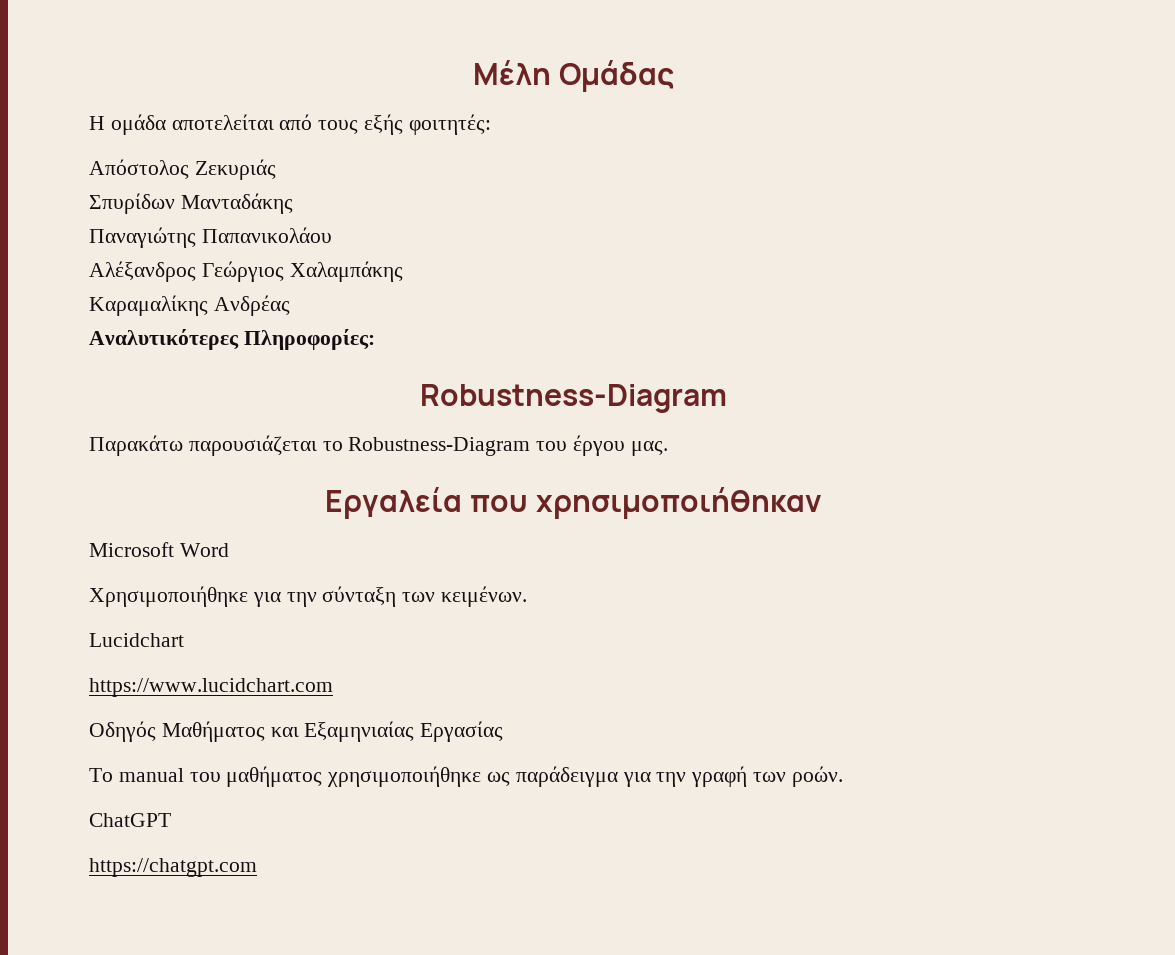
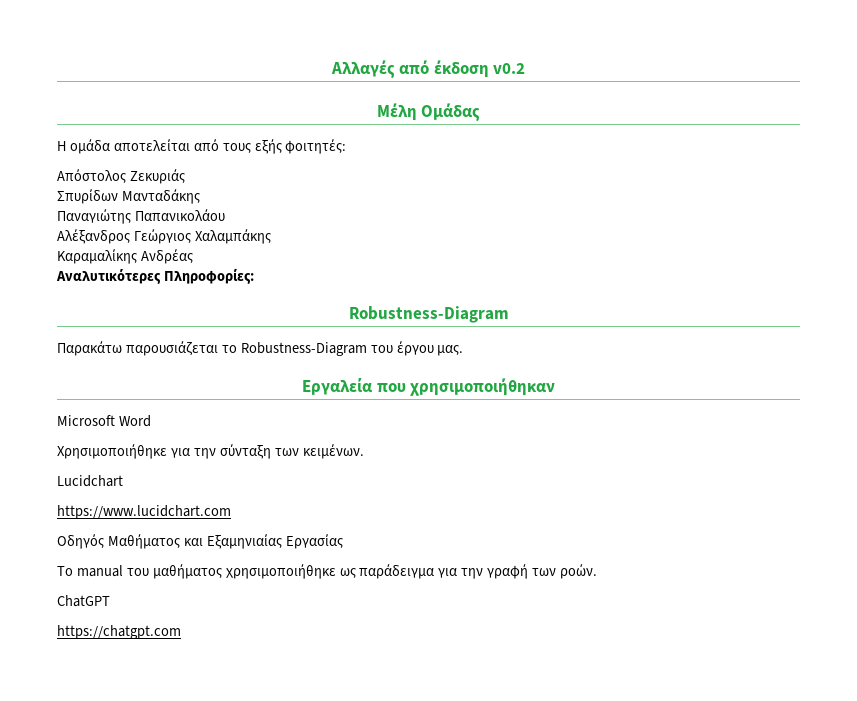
(472, 72) none -> [330,60,526,78] Αλλαγές από έκδοση v0.2 //

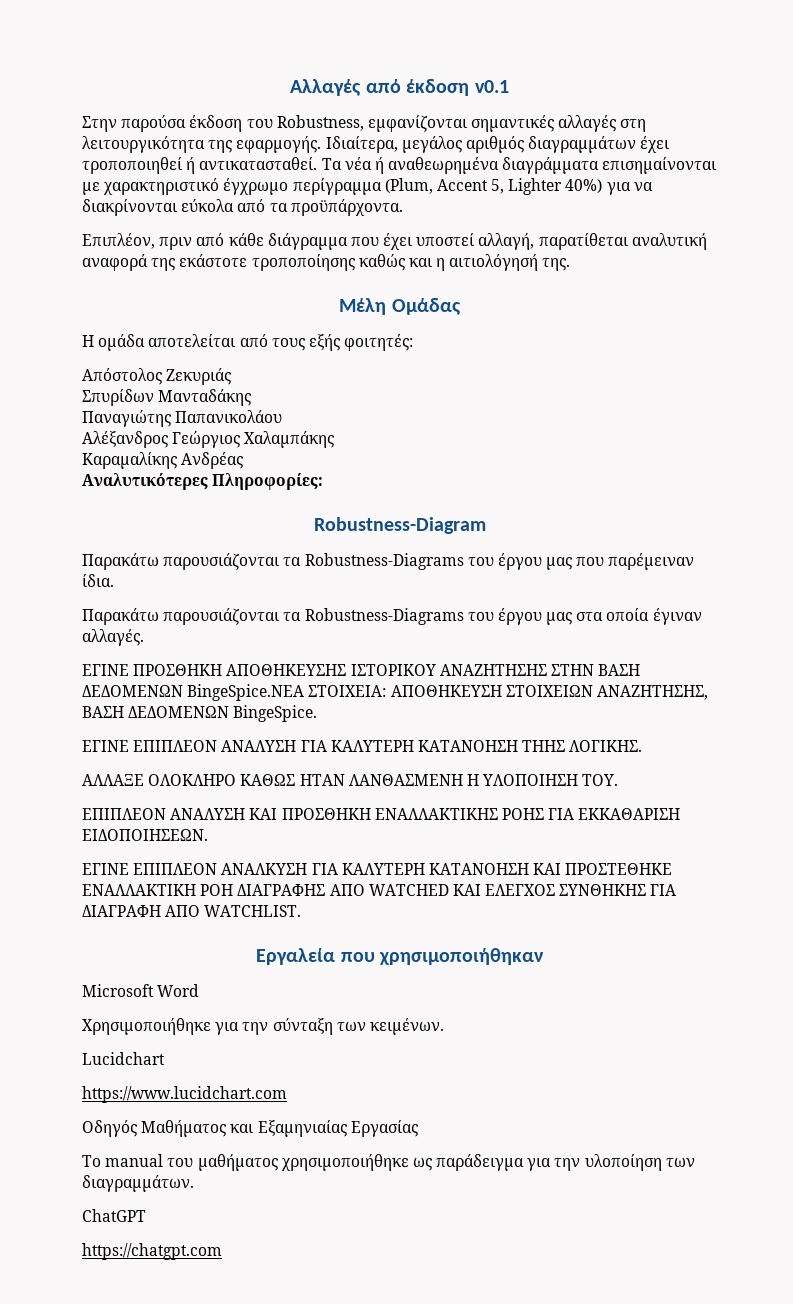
[493,63,526,74] v0.2 -> [474,80,509,93] [82,115,647,132] [82,136,671,153] [82,157,718,174] [82,178,653,195] [82,199,403,216] [82,233,707,250] [82,254,571,271] v0.1 // Στην παρούσα έκδοση του Robustness, εμφανίζονται σημαντικές αλλαγές στη λειτουργικότητα της εφαρμογής. Ιδιαίτερα, μεγάλος αριθμός διαγραμμάτων έχει τροποποιηθεί ή αντικατασταθεί. Τα νέα ή αναθεωρημένα διαγράμματα επισημαίνονται με χαρακτηριστικό έγχρωμο περίγραμμα (Plum, Accent 5, Lighter 40%) για να διακρίνονται εύκολα από τα προϋπάρχοντα. // Επιπλέον, πριν από κάθε διάγραμμα που έχει υποστεί αλλαγή, παρατίθεται αναλυτική αναφορά της εκάστοτε τροποποίησης καθώς και η αιτιολόγησή της.
[125,341,464,356] παρουσιάζεται το Robustness-Diagram του έργου μας. -> [163,553,695,570] [82,574,114,587] [82,608,702,625] [82,629,144,646] [82,664,641,676] [82,684,708,701] [82,705,318,722] [82,740,643,752] [82,774,619,786] [82,808,681,820] [82,829,208,841] [82,863,673,875] [82,884,677,896] [82,905,302,917] παρουσιάζονται τα Robustness-Diagrams του έργου μας που παρέμειναν ίδια. // Παρακάτω παρουσιάζονται τα Robustness-Diagrams του έργου μας στα οποία έγιναν αλλαγές. // ΕΓΙΝΕ ΠΡΟΣΘΗΚΗ ΑΠΟΘΗΚΕΥΣΗΣ ΙΣΤΟΡΙΚΟΥ ΑΝΑΖΗΤΗΣΗΣ ΣΤΗΝ ΒΑΣΗ ΔΕΔΟΜΕΝΩΝ BingeSpice.ΝΕΑ ΣΤΟΙΧΕΙΑ: ΑΠΟΘΗΚΕΥΣΗ ΣΤΟΙΧΕΙΩΝ ΑΝΑΖΗΤΗΣΗΣ, ΒΑΣΗ ΔΕΔΟΜΕΝΩΝ BingeSpice. // ΕΓΙΝΕ ΕΠΙΠΛΕΟΝ ΑΝΑΛΥΣΗ ΓΙΑ ΚΑΛΥΤΕΡΗ ΚΑΤΑΝΟΗΣΗ ΤΗΗΣ ΛΟΓΙΚΗΣ. // ΑΛΛΑΞΕ ΟΛΟΚΛΗΡΟ ΚΑΘΩΣ ΗΤΑΝ ΛΑΝΘΑΣΜΕΝΗ Η ΥΛΟΠΟΙΗΣΗ ΤΟΥ. // ΕΠΙΠΛΕΟΝ ΑΝΑΛΥΣΗ ΚΑΙ ΠΡΟΣΘΗΚΗ ΕΝΑΛΛΑΚΤΙΚΗΣ ΡΟΗΣ ΓΙΑ ΕΚΚΑΘΑΡΙΣΗ ΕΙΔΟΠΟΙΗΣΕΩΝ. // ΕΓΙΝΕ ΕΠΙΠΛΕΟΝ ΑΝΑΛΚΥΣΗ ΓΙΑ ΚΑΛΥΤΕΡΗ ΚΑΤΑΝΟΗΣΗ ΚΑΙ ΠΡΟΣΤΕΘΗΚΕ ΕΝΑΛΛΑΚΤΙΚΗ ΡΟΗ ΔΙΑΓΡΑΦΗΣ ΑΠΟ WATCHED ΚΑΙ ΕΛΕΓΧΟΣ ΣΥΝΘΗΚΗΣ ΓΙΑ ΔΙΑΓΡΑΦΗ ΑΠΟ WATCHLIST.
[487,564,598,579] γραφή των ροών. -> [584,1154,695,1171] [82,1175,194,1192] υλοποίηση των διαγραμμάτων.

